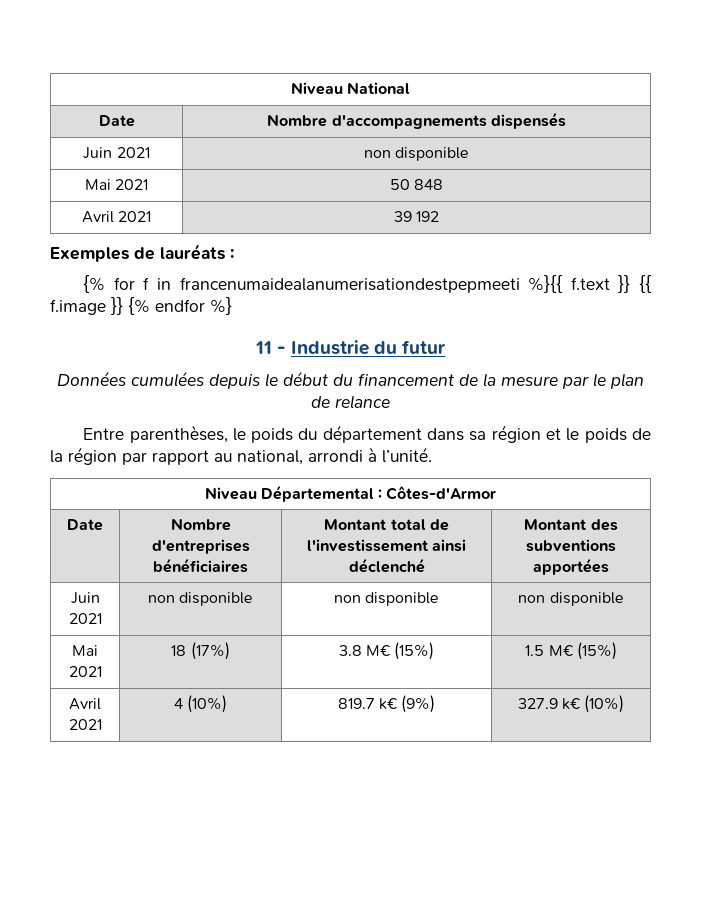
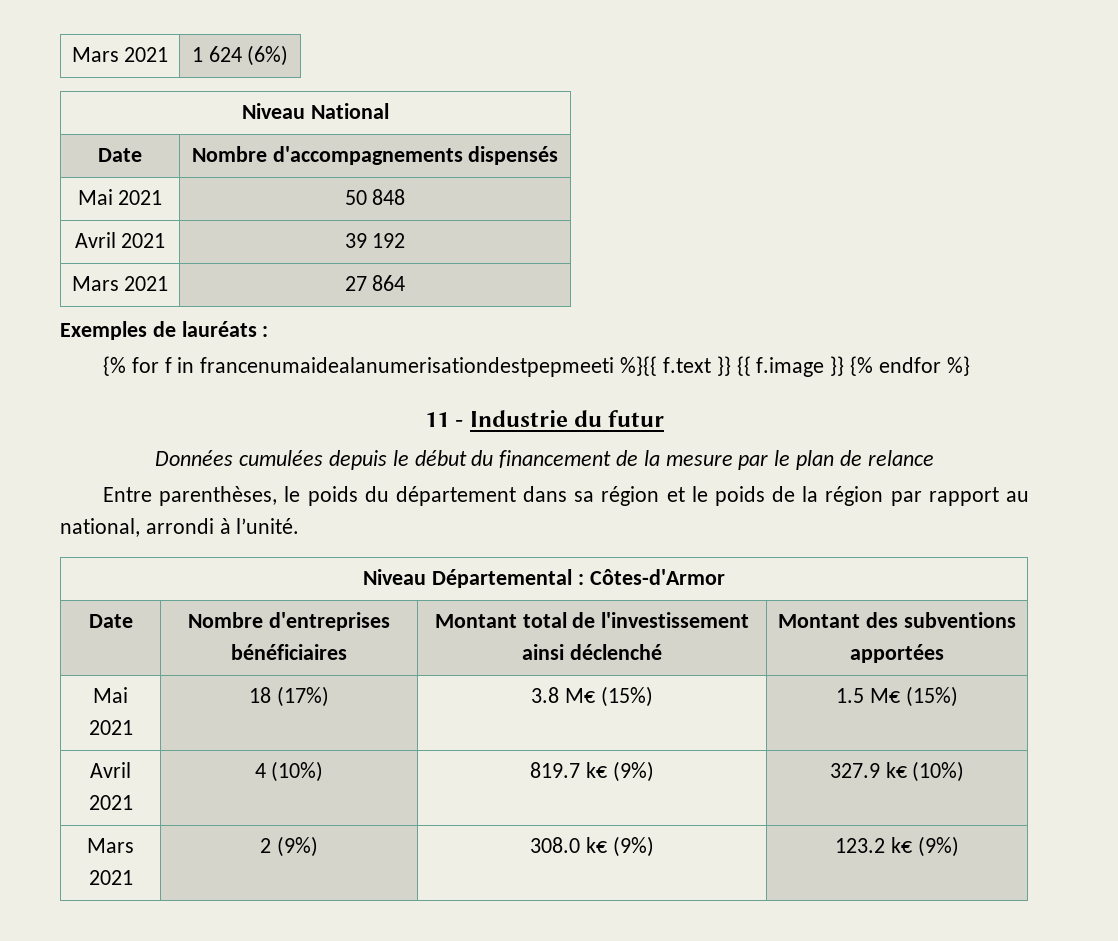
(290, 88) none -> [71,47,169,62] [191,45,289,66] Mars 2021 | 1 624 (6%) //
[83,147,150,159] [363,147,470,161] // Juin 2021 | non disponible -> (559, 155) none
(440, 216) none -> [71,276,169,291] [344,275,406,291] // Mars 2021 | 27 864
[70,592,100,604] [68,613,102,624] [147,592,254,606] [333,592,440,606] [518,592,624,606] // Juin 2021 | non disponible | non disponible | non disponible -> (944, 653) none
(625, 704) none -> [87,838,134,853] [88,870,133,885] [260,836,318,857] [530,836,654,857] [835,836,959,857] // Mars 2021 | 2 (9%) | 308.0 k€ (9%) | 123.2 k€ (9%)

